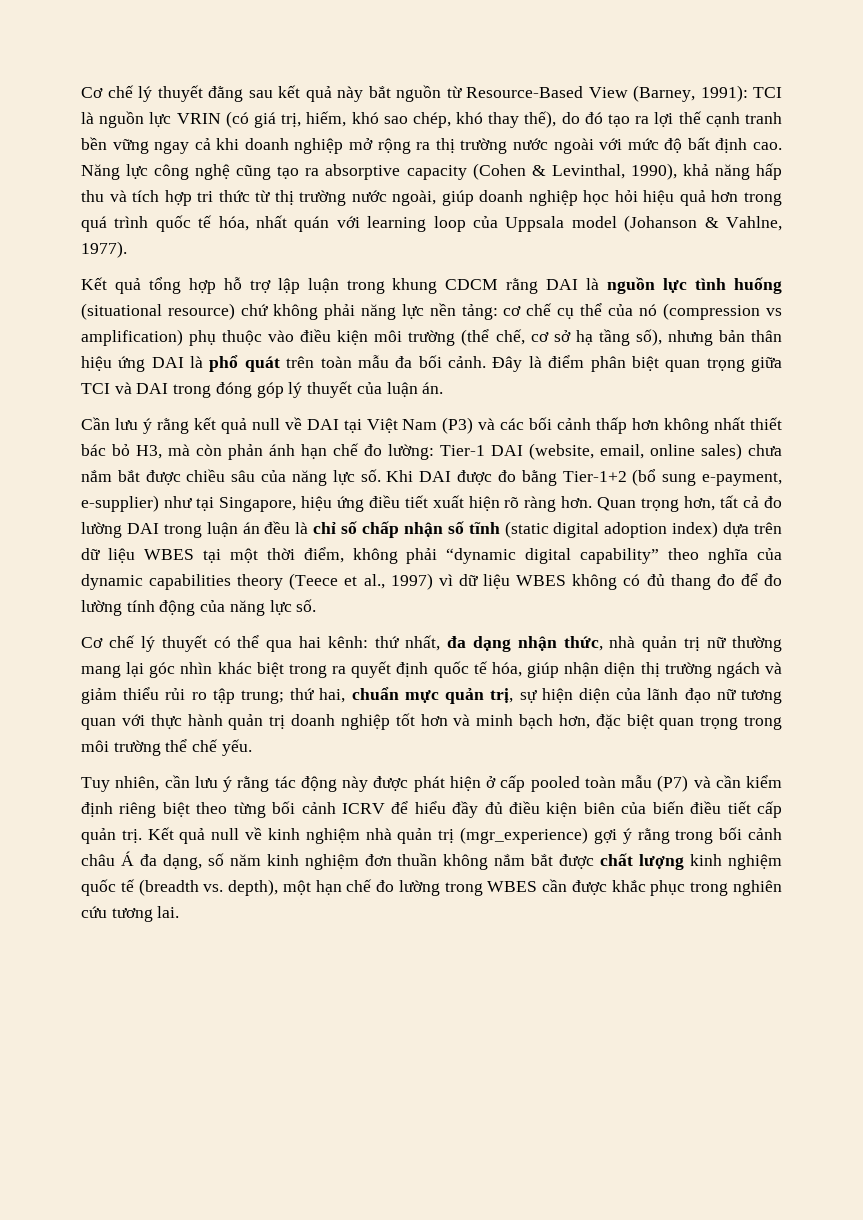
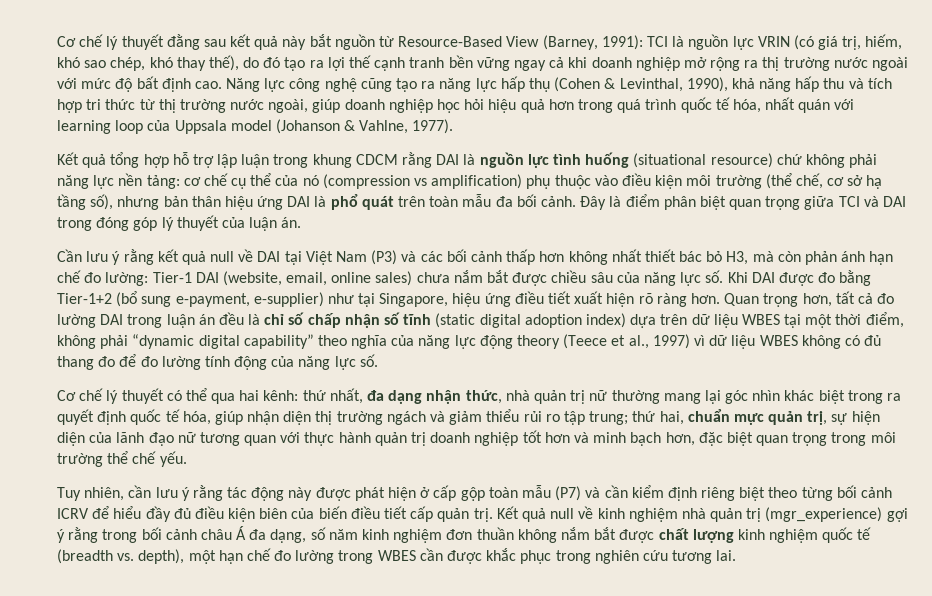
[325,164,467,180] absorptive capacity -> [439,76,550,92] năng lực hấp thụ
[81,574,232,590] dynamic capabilities -> [418,335,513,349] năng lực động
[530,776,580,792] pooled -> [460,487,485,501] gộp

